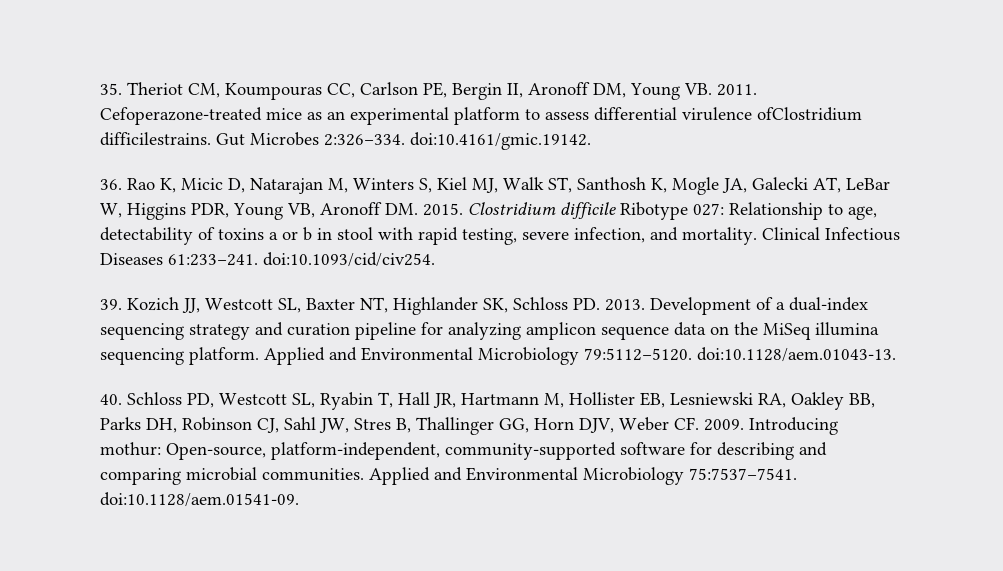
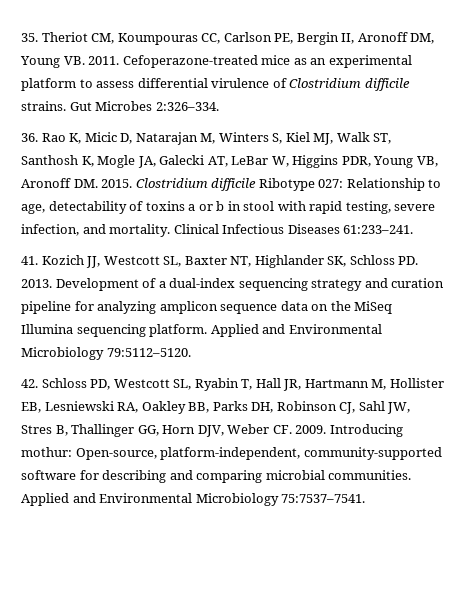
[757,107,862,121] [100,132,211,146] ofClostridium difficilestrains. -> [272,78,410,91] [21,101,66,111] of Clostridium difficile strains.
[410,132,591,150] doi:10.4161/gmic.19142. -> (219, 106) none
[263,252,435,267] [100,299,122,310] doi:10.1093/cid/civ254. // 39. -> [21,256,38,265] // 41.
[815,322,879,336] illumina -> [21,324,73,334] Illumina
[697,347,896,362] [100,394,122,405] doi:10.1128/aem.01043-13. // 40. -> [21,379,38,388] // 42.
[100,492,299,507] doi:10.1128/aem.01541-09. -> (366, 498) none

